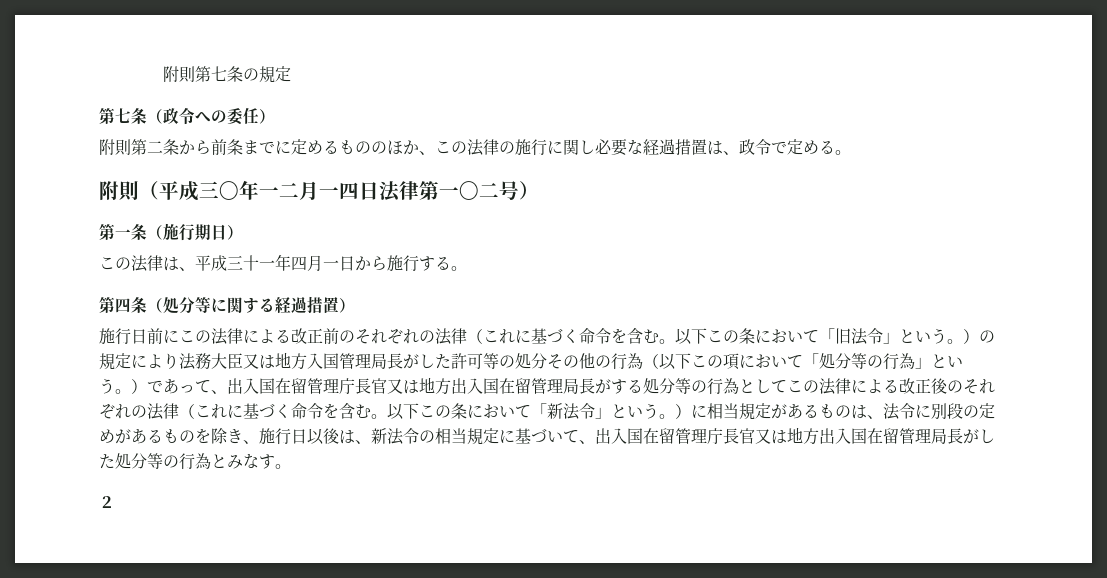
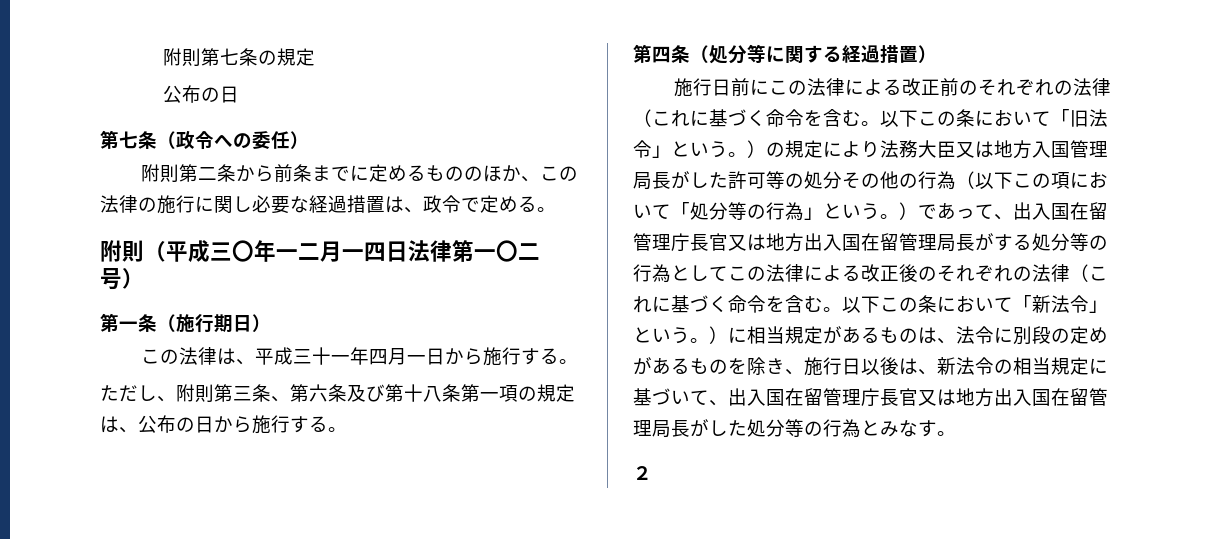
(291, 74) none -> [162,85,239,103] // 公布の日
(467, 268) none -> [100,384,575,403] [100,415,347,434] // ただし、附則第三条、第六条及び第十八条第一項の規定は、公布の日から施行する。

